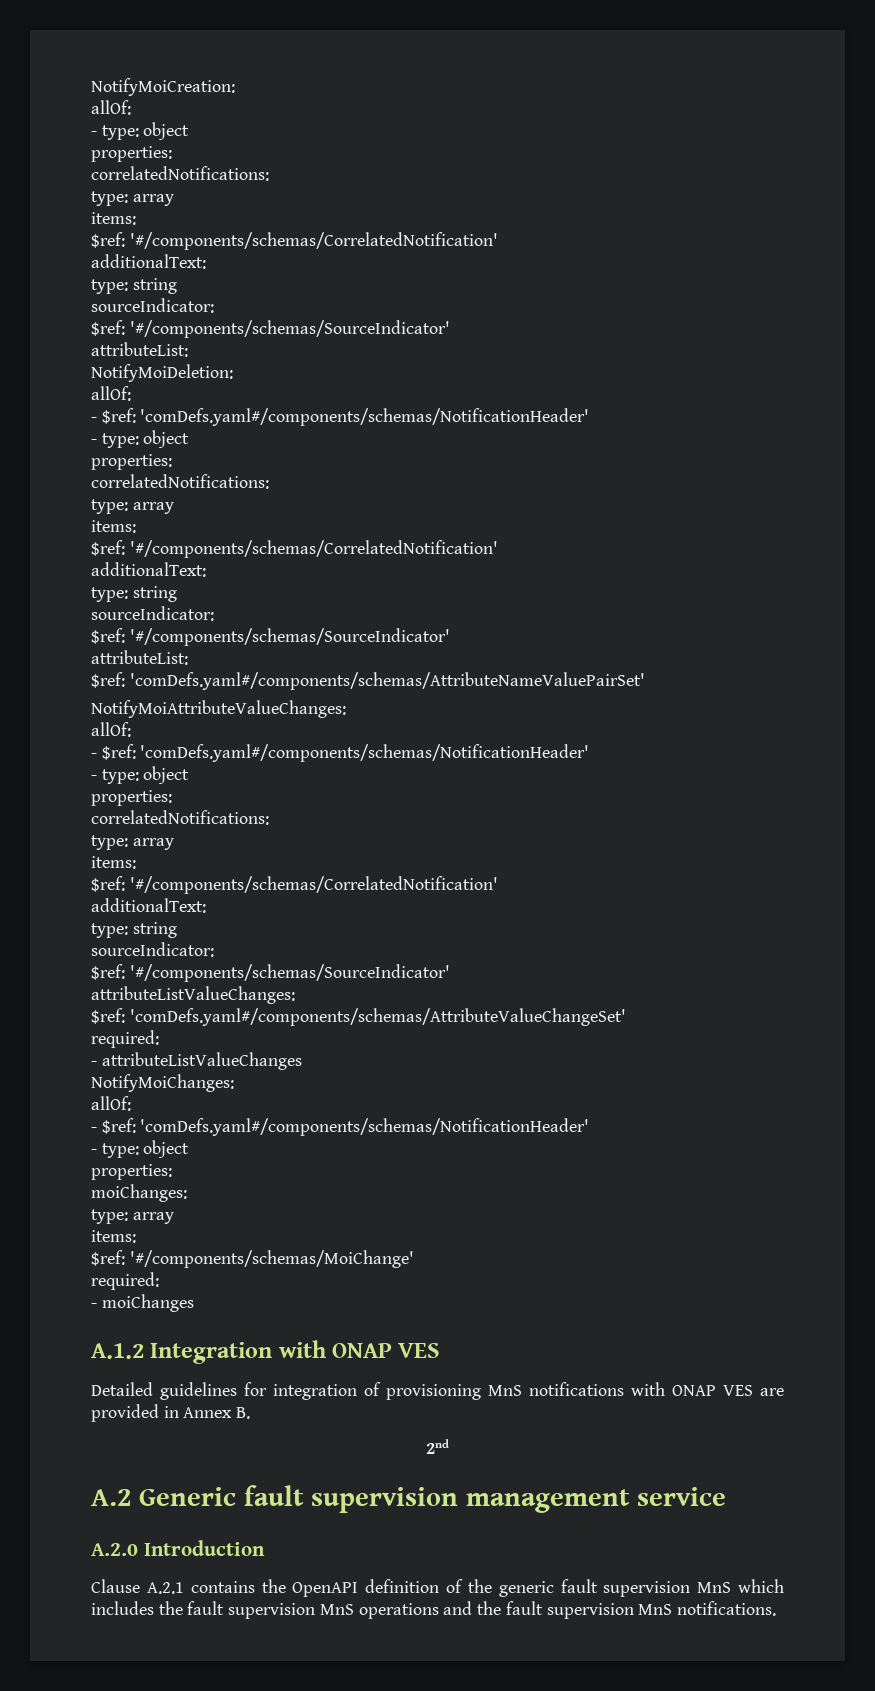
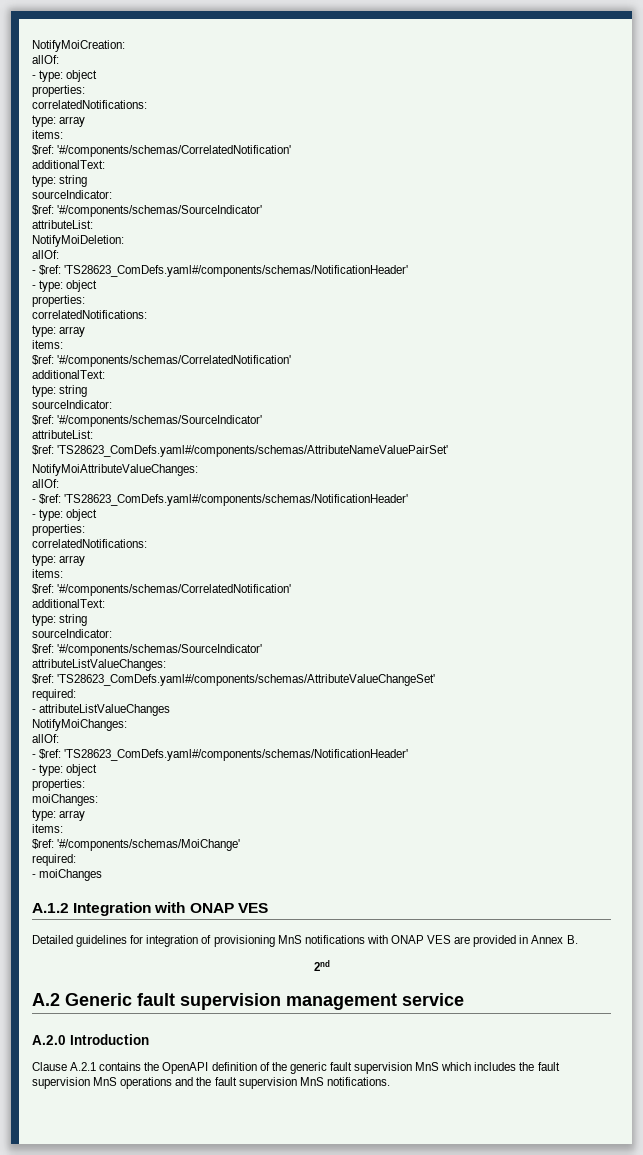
[140,408,590,426] 'comDefs.yaml#/components/schemas/NotificationHeader' -> [64,265,409,277] 'TS28623_ComDefs.yaml#/components/schemas/NotificationHeader'
[129,672,645,690] 'comDefs.yaml#/components/schemas/AttributeNameValuePairSet' -> [57,445,449,457] 'TS28623_ComDefs.yaml#/components/schemas/AttributeNameValuePairSet'
[140,744,590,762] 'comDefs.yaml#/components/schemas/NotificationHeader' -> [64,494,409,506] 'TS28623_ComDefs.yaml#/components/schemas/NotificationHeader'
[129,1008,626,1026] 'comDefs.yaml#/components/schemas/AttributeValueChangeSet' -> [57,674,436,686] 'TS28623_ComDefs.yaml#/components/schemas/AttributeValueChangeSet'
[140,1118,590,1136] 'comDefs.yaml#/components/schemas/NotificationHeader' -> [64,749,409,761] 'TS28623_ComDefs.yaml#/components/schemas/NotificationHeader'

